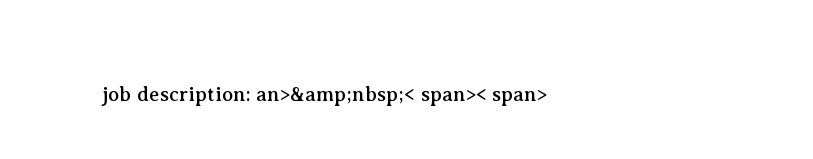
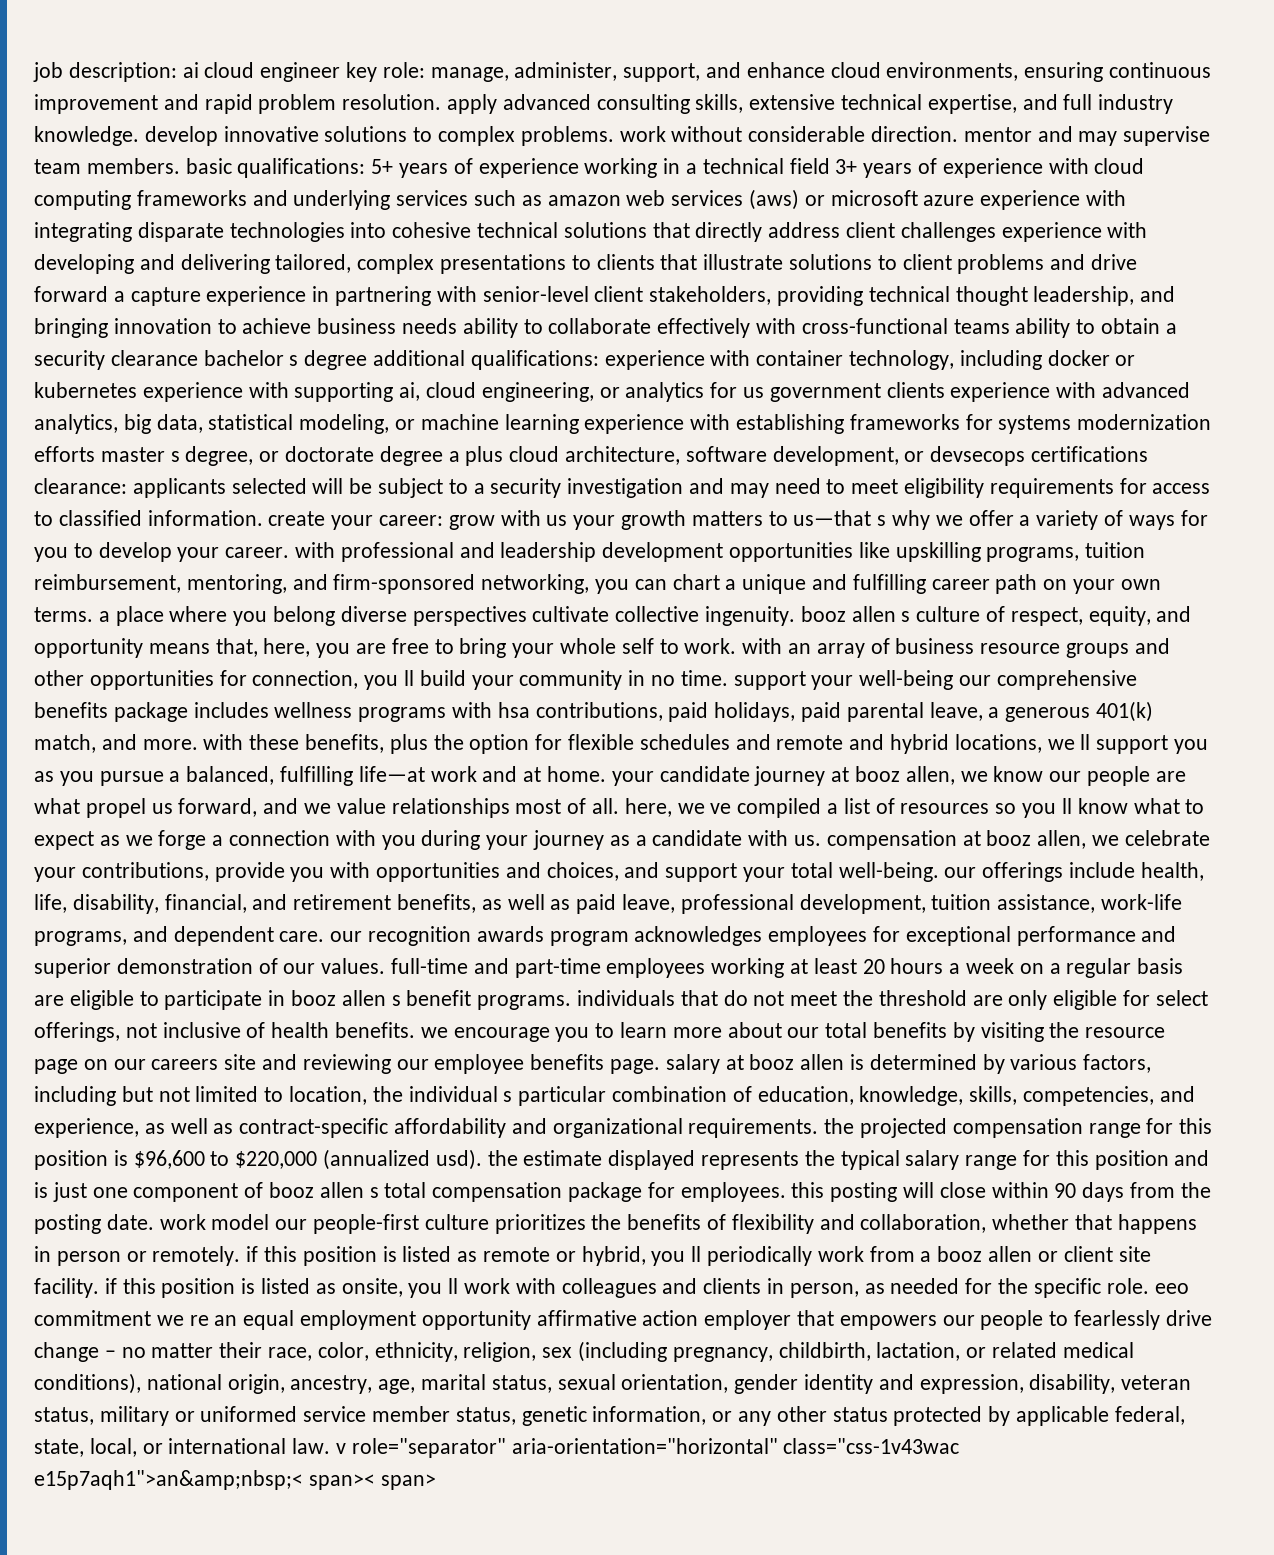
[256,86,416,106] an>&amp;nbsp;< -> [182,62,1212,82] [34,94,1174,114] [34,126,1211,146] [34,158,1145,178] [34,189,1127,210] [34,222,1148,242] [34,254,1138,274] [34,286,1176,306] [34,318,1177,338] [34,350,1136,370] [34,382,1191,402] [34,414,1212,434] [34,446,1149,466] [34,478,1211,498] [34,510,1208,530] [34,542,1146,562] [34,574,1161,594] [34,606,1192,626] [34,638,1170,658] [34,670,1137,690] [34,701,1154,722] [34,734,1209,754] [34,766,1186,786] [34,798,1205,818] [34,830,1210,850] [34,862,1204,882] [34,894,1183,914] [34,926,1177,946] [34,958,1184,978] [34,990,1208,1010] [34,1022,1166,1042] [34,1054,1152,1074] [34,1086,1195,1106] [34,1118,1213,1138] [34,1149,1210,1170] [34,1182,1211,1202] [34,1214,1197,1234] [34,1246,1151,1266] [34,1278,1189,1298] [34,1310,1212,1330] [34,1341,1134,1362] [34,1373,1192,1394] [34,1406,1185,1426] [34,1438,960,1458] [34,1470,303,1490] ai cloud engineer key role: manage, administer, support, and enhance cloud environments, ensuring continuous improvement and rapid problem resolution. apply advanced consulting skills, extensive technical expertise, and full industry knowledge. develop innovative solutions to complex problems. work without considerable direction. mentor and may supervise team members. basic qualifications: 5+ years of experience working in a technical field 3+ years of experience with cloud computing frameworks and underlying services such as amazon web services (aws) or microsoft azure experience with integrating disparate technologies into cohesive technical solutions that directly address client challenges experience with developing and delivering tailored, complex presentations to clients that illustrate solutions to client problems and drive forward a capture experience in partnering with senior-level client stakeholders, providing technical thought leadership, and bringing innovation to achieve business needs ability to collaborate effectively with cross-functional teams ability to obtain a security clearance bachelor s degree additional qualifications: experience with container technology, including docker or kubernetes experience with supporting ai, cloud engineering, or analytics for us government clients experience with advanced analytics, big data, statistical modeling, or machine learning experience with establishing frameworks for systems modernization efforts master s degree, or doctorate degree a plus cloud architecture, software development, or devsecops certifications clearance: applicants selected will be subject to a security investigation and may need to meet eligibility requirements for access to classified information. create your career: grow with us your growth matters to us—that s why we offer a variety of ways for you to develop your career. with professional and leadership development opportunities like upskilling programs, tuition reimbursement, mentoring, and firm-sponsored networking, you can chart a unique and fulfilling career path on your own terms. a place where you belong diverse perspectives cultivate collective ingenuity. booz allen s culture of respect, equity, and opportunity means that, here, you are free to bring your whole self to work. with an array of business resource groups and other opportunities for connection, you ll build your community in no time. support your well-being our comprehensive benefits package includes wellness programs with hsa contributions, paid holidays, paid parental leave, a generous 401(k) match, and more. with these benefits, plus the option for flexible schedules and remote and hybrid locations, we ll support you as you pursue a balanced, fulfilling life—at work and at home. your candidate journey at booz allen, we know our people are what propel us forward, and we value relationships most of all. here, we ve compiled a list of resources so you ll know what to expect as we forge a connection with you during your journey as a candidate with us. compensation at booz allen, we celebrate your contributions, provide you with opportunities and choices, and support your total well-being. our offerings include health, life, disability, financial, and retirement benefits, as well as paid leave, professional development, tuition assistance, work-life programs, and dependent care. our recognition awards program acknowledges employees for exceptional performance and superior demonstration of our values. full-time and part-time employees working at least 20 hours a week on a regular basis are eligible to participate in booz allen s benefit programs. individuals that do not meet the threshold are only eligible for select offerings, not inclusive of health benefits. we encourage you to learn more about our total benefits by visiting the resource page on our careers site and reviewing our employee benefits page. salary at booz allen is determined by various factors, including but not limited to location, the individual s particular combination of education, knowledge, skills, competencies, and experience, as well as contract-specific affordability and organizational requirements. the projected compensation range for this position is $96,600 to $220,000 (annualized usd). the estimate displayed represents the typical salary range for this position and is just one component of booz allen s total compensation package for employees. this posting will close within 90 days from the posting date. work model our people-first culture prioritizes the benefits of flexibility and collaboration, whether that happens in person or remotely. if this position is listed as remote or hybrid, you ll periodically work from a booz allen or client site facility. if this position is listed as onsite, you ll work with colleagues and clients in person, as needed for the specific role. eeo commitment we re an equal employment opportunity affirmative action employer that empowers our people to fearlessly drive change – no matter their race, color, ethnicity, religion, sex (including pregnancy, childbirth, lactation, or related medical conditions), national origin, ancestry, age, marital status, sexual orientation, gender identity and expression, disability, veteran status, military or uniformed service member status, genetic information, or any other status protected by applicable federal, state, local, or international law. v role="separator" aria-orientation="horizontal" class="css-1v43wac e15p7aqh1">an&amp;nbsp;<

